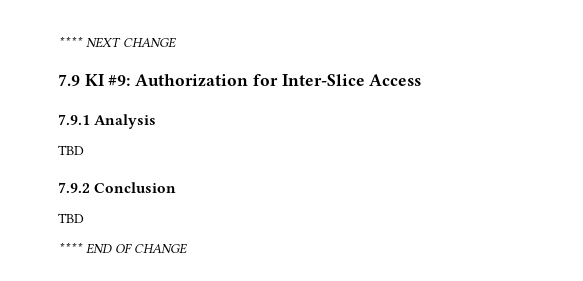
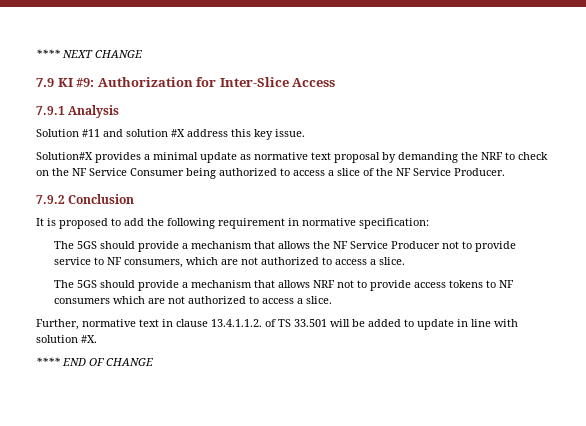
[58,145,84,155] [58,182,177,193] [58,213,84,223] TBD // 7.9.2 Conclusion // TBD -> [36,129,305,140] [36,152,548,163] [36,168,505,179] [36,194,135,204] [36,218,429,229] [53,241,516,252] [53,257,405,268] [53,280,514,291] [53,296,332,304] [36,319,518,330] [36,335,97,343] Solution #11 and solution #X address this key issue. // Solution#X provides a minimal update as normative text proposal by demanding the NRF to check on the NF Service Consumer being authorized to access a slice of the NF Service Producer. // 7.9.2 Conclusion // It is proposed to add the following requirement in normative specification: // The 5GS should provide a mechanism that allows the NF Service Producer not to provide service to NF consumers, which are not authorized to access a slice. // The 5GS should provide a mechanism that allows NRF not to provide access tokens to NF consumers which are not authorized to access a slice. // Further, normative text in clause 13.4.1.1.2. of TS 33.501 will be added to update in line with solution #X.

